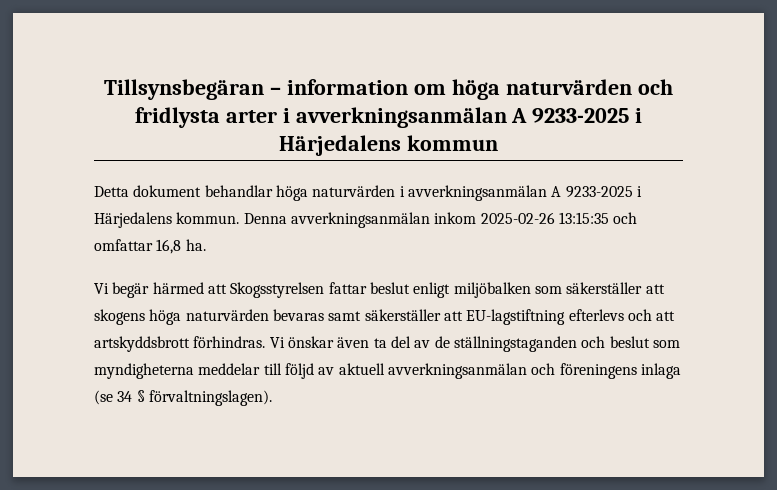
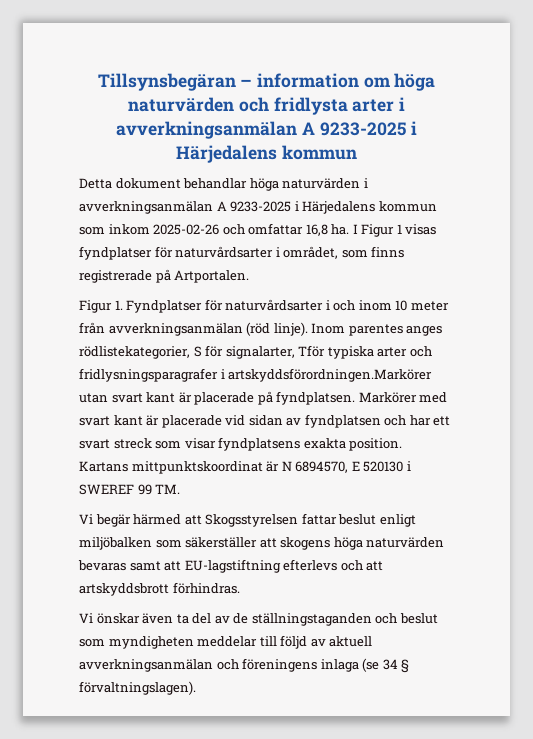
[176,212,430,228] kommun. Denna avverkningsanmälan -> [378,201,437,212] [79,227,105,235] kommun som
[558,212,609,224] 13:15:35 -> (220, 229) none
(206, 245) none -> [352,224,437,237] [79,246,405,260] [79,269,250,283] [79,299,449,313] [79,322,443,336] [79,345,432,359] [79,368,433,382] [79,391,448,405] [79,414,451,428] [79,437,403,451] [79,461,411,474] [79,484,181,495] I Figur 1 visas fyndplatser för naturvårdsarter i området, som finns registrerade på Artportalen. // Figur 1. Fyndplatser för naturvårdsarter i och inom 10 meter från avverkningsanmälan (röd linje). Inom parentes anges rödlistekategorier, S för signalarter, Tför typiska arter och fridlysningsparagrafer i artskyddsförordningen.Markörer utan svart kant är placerade på fyndplatsen. Markörer med svart kant är placerade vid sidan av fyndplatsen och har ett svart streck som visar fyndplatsens exakta position. Kartans mittpunktskoordinat är N 6894570, E 520130 i SWEREF 99 TM.
[364,309,441,321] säkerställer -> (161, 566) none
(266, 342) none -> (240, 588) //
[94,363,194,379] myndigheterna -> [108,636,194,649] myndigheten

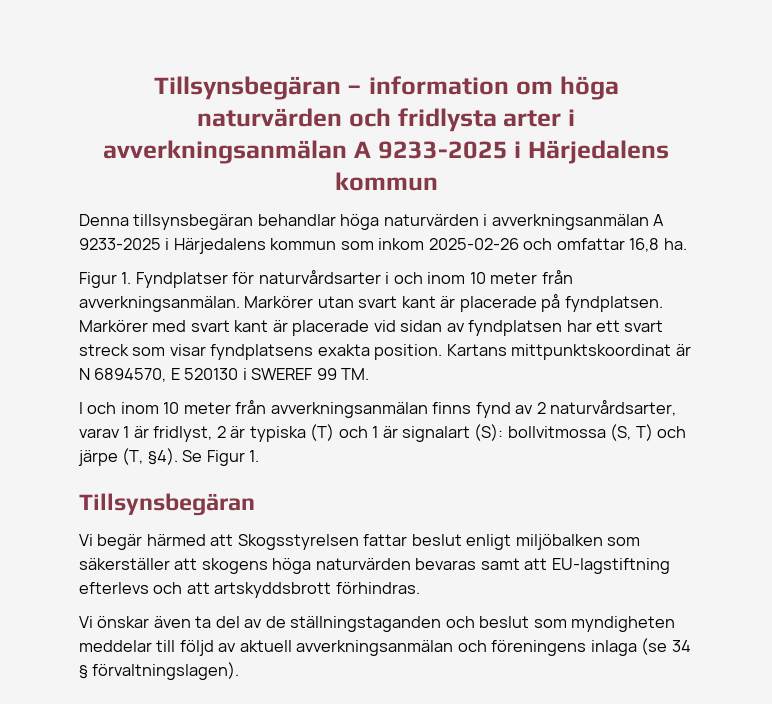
[79,178,181,189] Detta dokument -> [79,214,254,230] Denna tillsynsbegäran
[352,224,437,237] [79,246,405,260] [79,269,250,283] I Figur 1 visas fyndplatser för naturvårdsarter i området, som finns registrerade på Artportalen. -> (687, 244) none
[108,322,443,336] [79,345,432,359] [79,368,433,382] avverkningsanmälan (röd linje). Inom parentes anges rödlistekategorier, S för signalarter, Tför typiska arter och fridlysningsparagrafer i artskyddsförordningen.Markörer -> [79,296,314,312] avverkningsanmälan. Markörer
[384,415,407,426] och -> (563, 328) none
(181, 489) none -> [79,400,677,418] [79,424,687,442] [78,448,260,466] [79,493,255,516] // I och inom 10 meter från avverkningsanmälan finns fynd av 2 naturvårdsarter, varav 1 är fridlyst, 2 är typiska (T) och 1 är signalart (S): bollvitmossa (S, T) och järpe (T, §4). Se Figur 1. // Tillsynsbegäran

